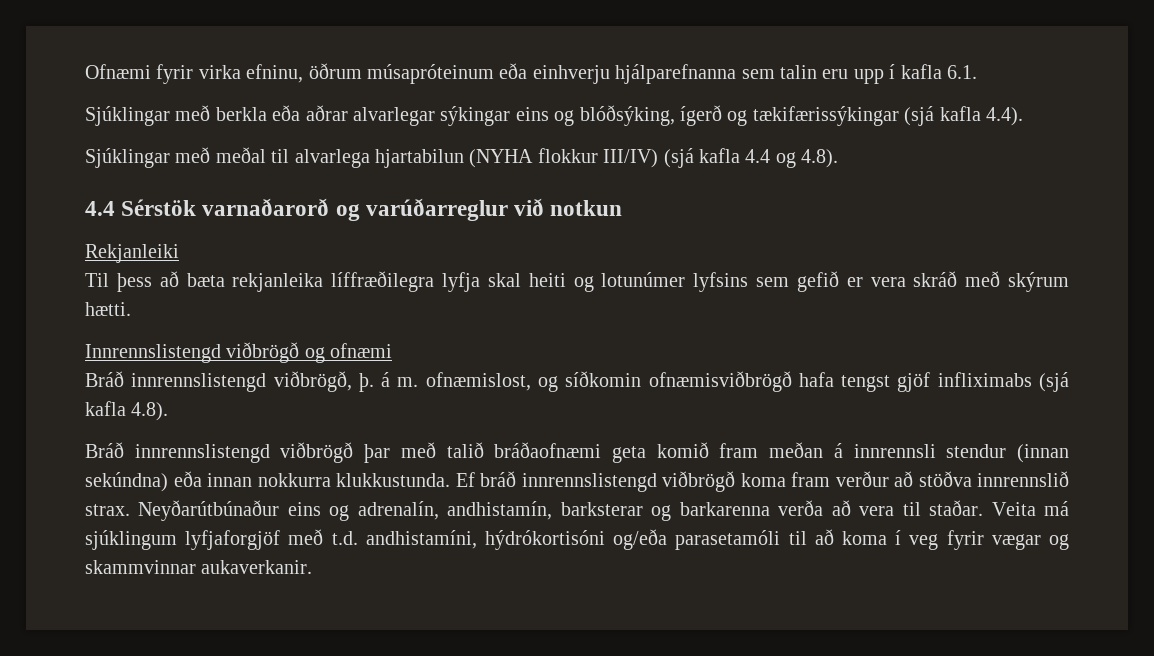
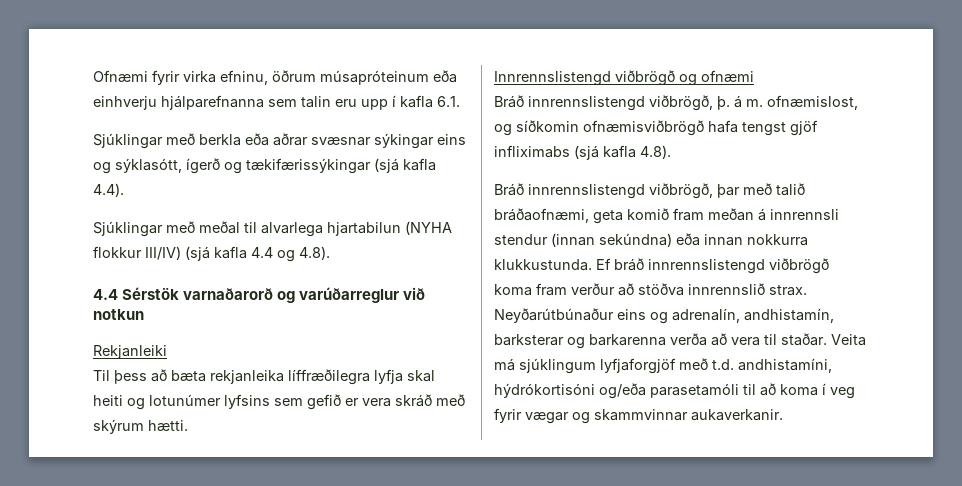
[353,107,435,126] alvarlegar -> [311,137,371,146] svæsnar
[579,105,675,126] blóðsýking, -> [115,158,182,173] sýklasótt,
[280,442,354,463] viðbrögð -> [649,183,713,199] viðbrögð,
[494,442,602,458] bráðaofnæmi -> [494,208,589,223] bráðaofnæmi,

